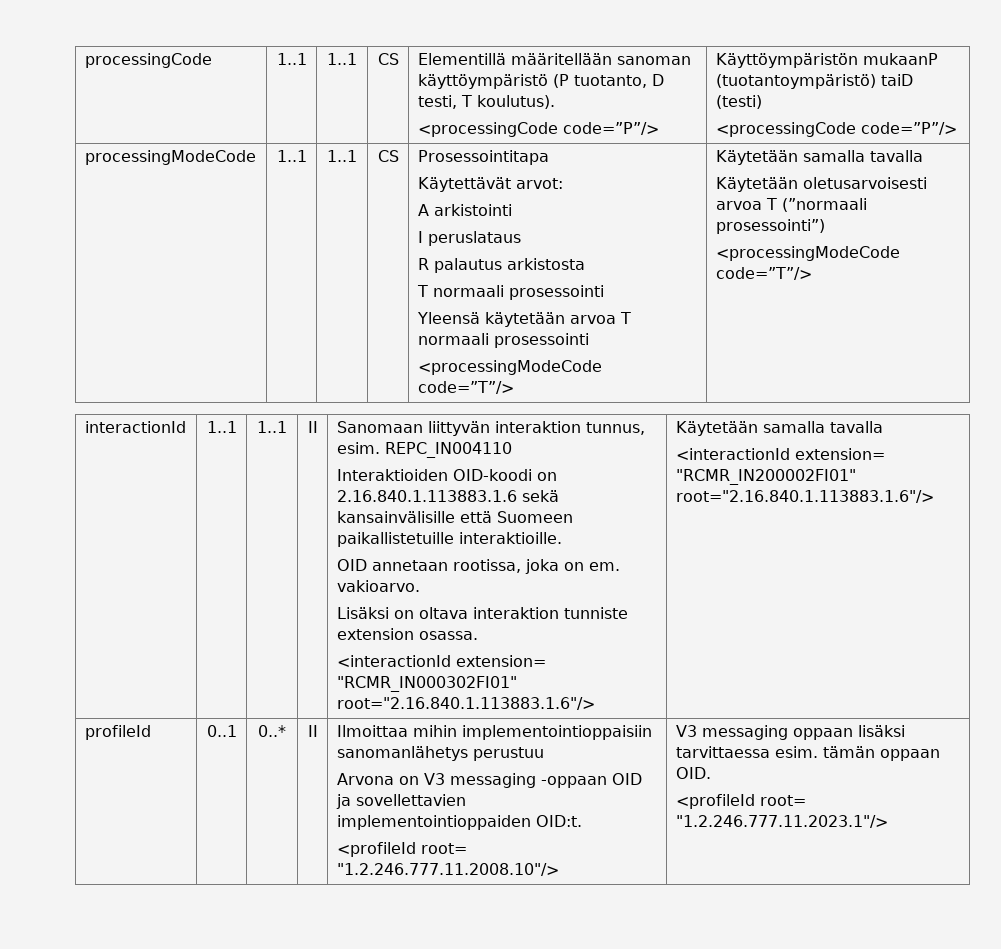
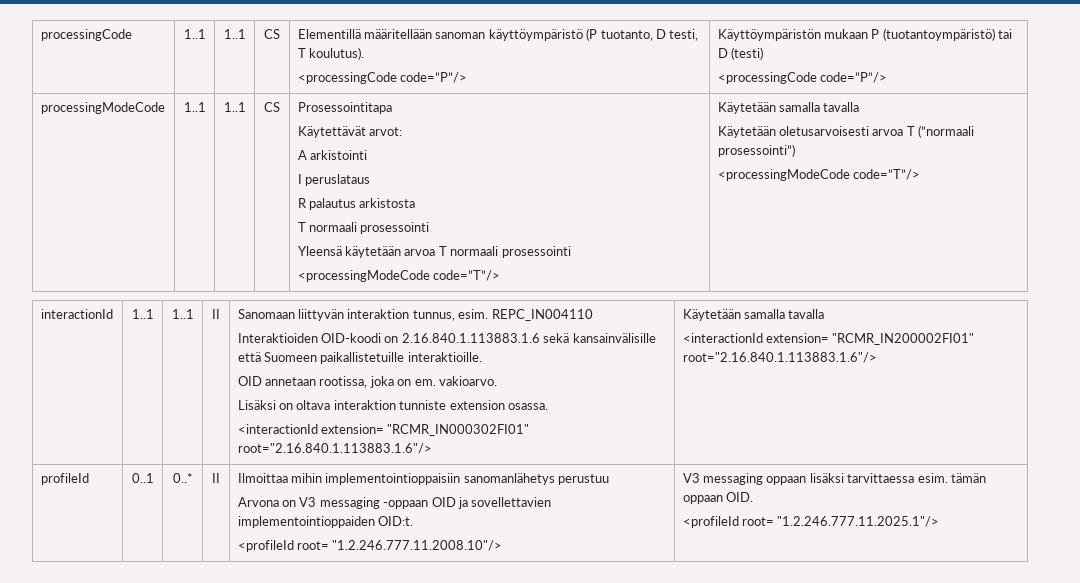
[862,53,938,65] [715,74,913,89] mukaanP (tuotantoympäristö) taiD -> [824,28,1013,41] [717,48,728,58] mukaan P (tuotantoympäristö) tai D
[675,815,888,828] "1.2.246.777.11.2023.1"/> -> [777,516,940,527] "1.2.246.777.11.2025.1"/>

